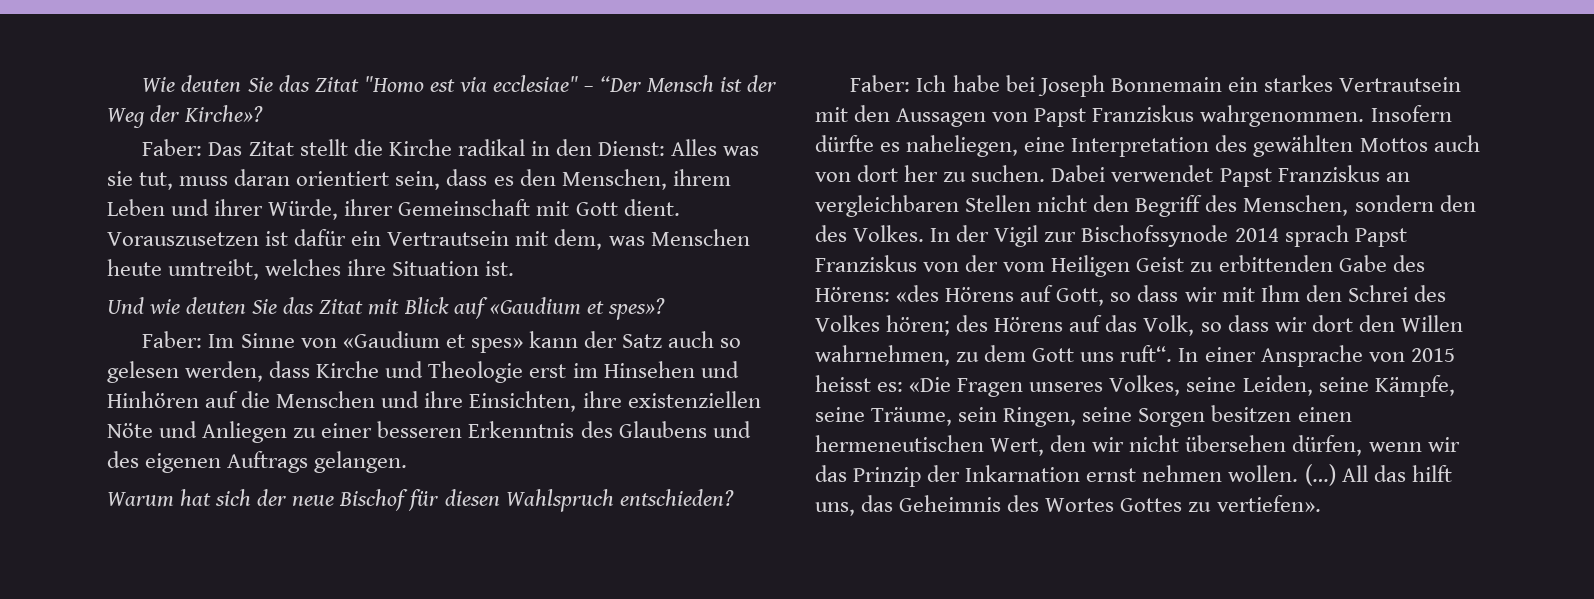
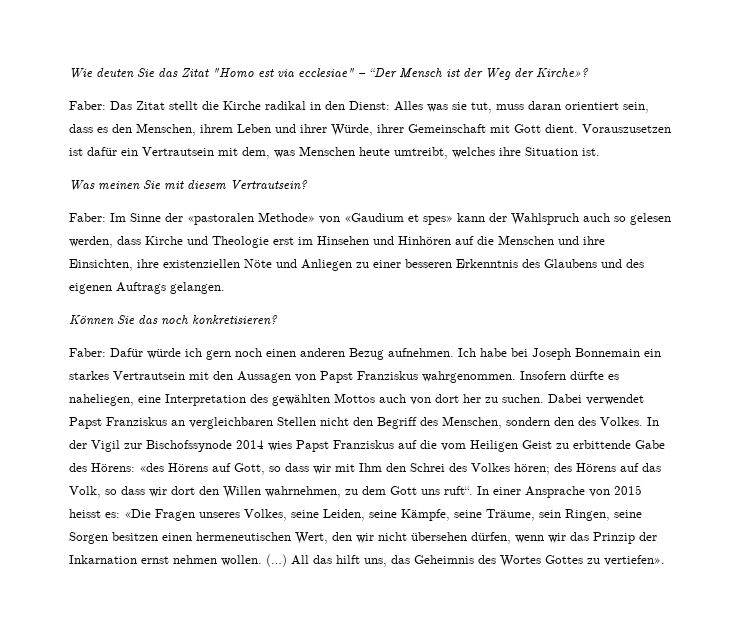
[107,297,665,320] Und wie deuten Sie das Zitat mit Blick auf «Gaudium et spes»? -> [69,180,308,191] Was meinen Sie mit diesem Vertrautsein?
(295, 340) none -> [165,212,315,225] der «pastoralen Methode»
[622,334,663,348] Satz -> [511,213,579,225] Wahlspruch
[107,489,734,512] [850,75,911,92] Warum hat sich der neue Bischof für diesen Wahlspruch entschieden? // Faber: -> [69,315,278,325] [69,348,454,360] Können Sie das noch konkretisieren? // Faber: Dafür würde ich gern noch einen anderen Bezug aufnehmen.
[1284,225,1407,247] [815,255,999,272] sprach Papst Franziskus von der -> [268,440,437,452] wies Papst Franziskus auf die
[1218,255,1333,272] erbittenden -> [573,440,631,449] erbittende

